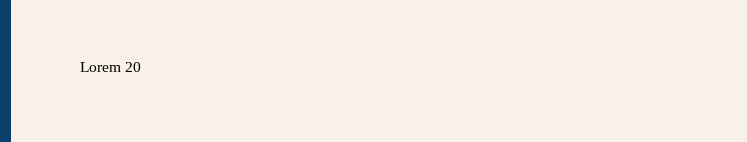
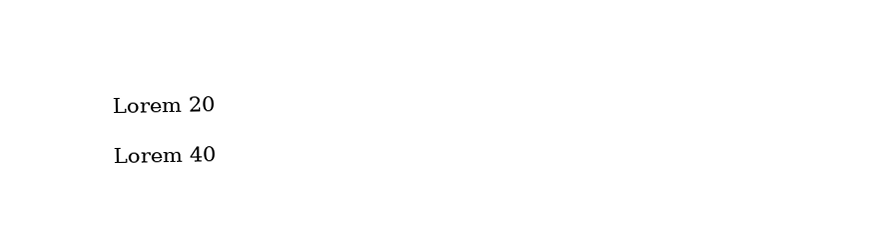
(142, 67) none -> [113,146,216,164] // Lorem 40

